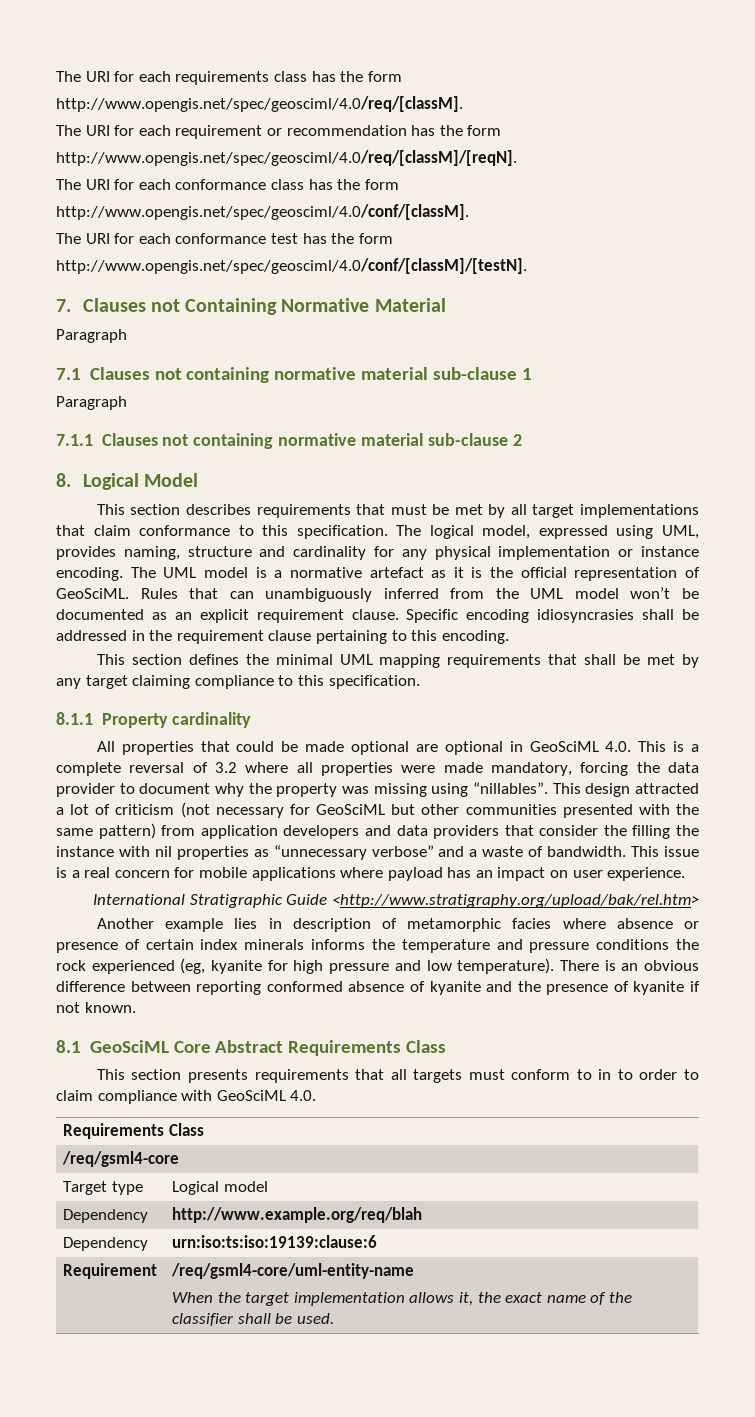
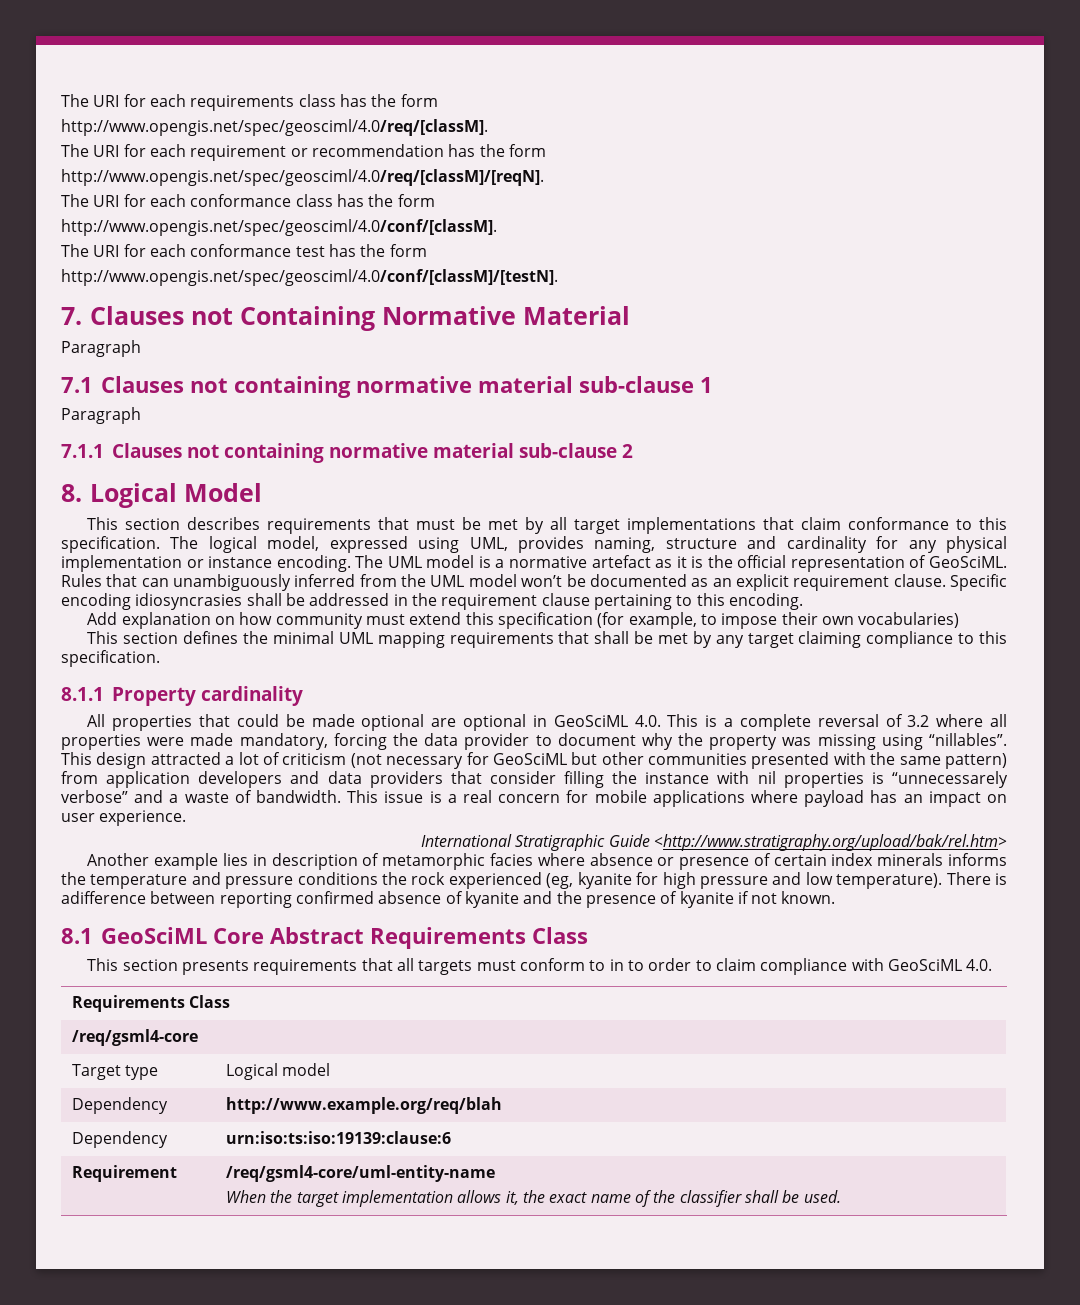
(509, 637) none -> [87,612,960,629] // Add explanation on how community must extend this specification (for example, to impose their own vocabularies)
[603,825,627,836] the -> (556, 777) none
[253,845,367,860] as “unnecessary -> [871,771,1008,788] is “unnecessarely
[621,960,699,971] [56,981,125,992] an obvious difference -> [61,891,146,904] adifference
[266,981,343,992] conformed -> [295,891,374,904] confirmed

